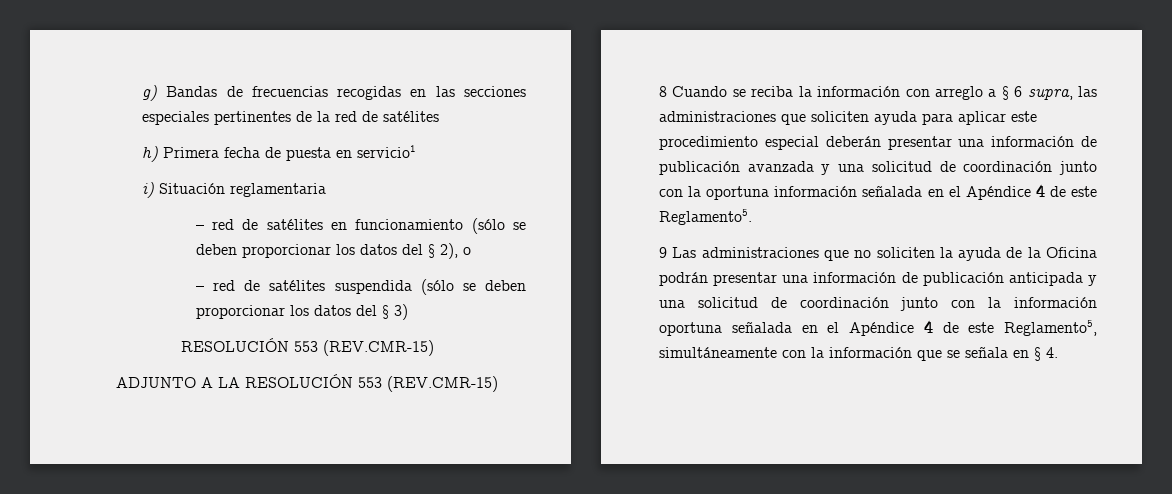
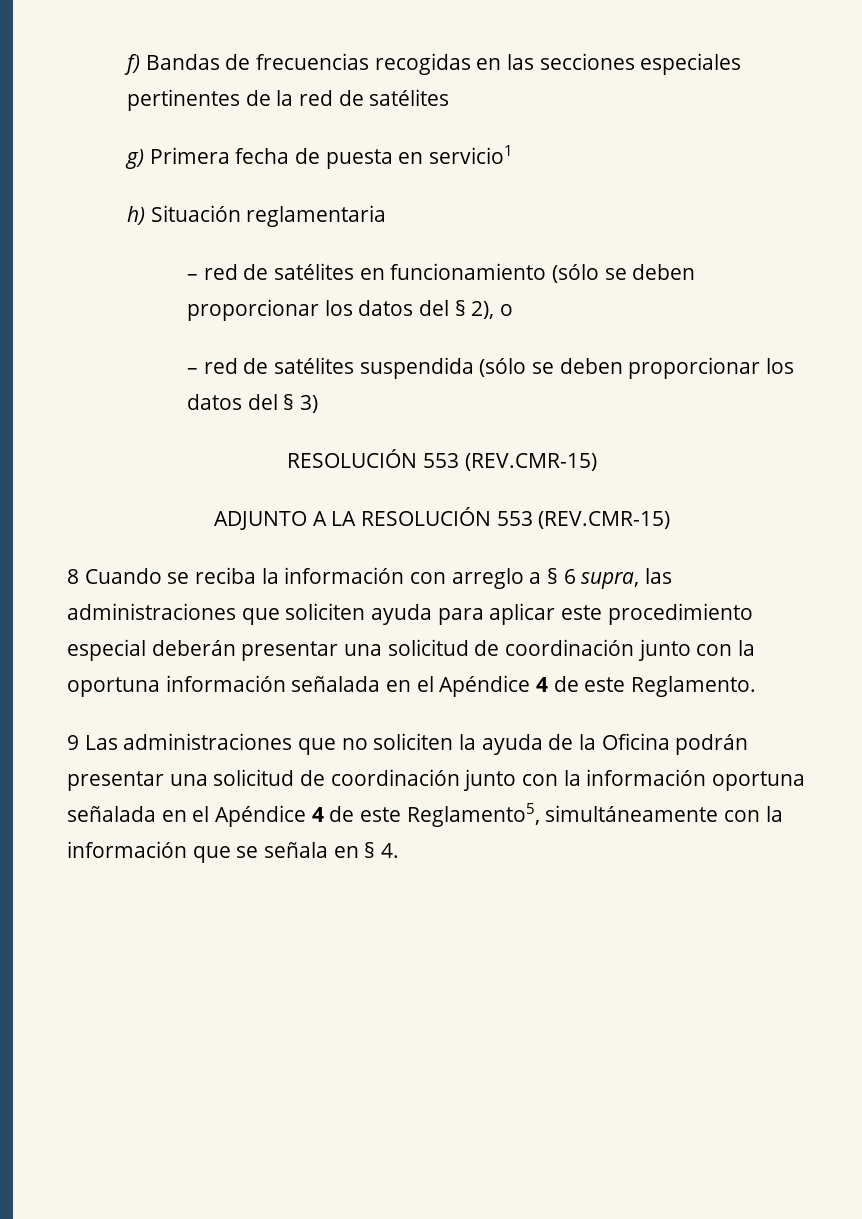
[141,85,157,101] g) -> [123,54,140,75] f)
[141,146,158,162] h) -> [124,149,144,169] g)
[141,182,154,198] i) -> [126,206,145,225] h)
[991,136,1097,147] [659,161,865,175] información de publicación avanzada y una -> (383, 650) none
[659,209,752,225] Reglamento5. -> [631,676,757,697] Reglamento.
[813,272,1097,286] [659,300,685,308] información de publicación anticipada y una -> (208, 780) none

